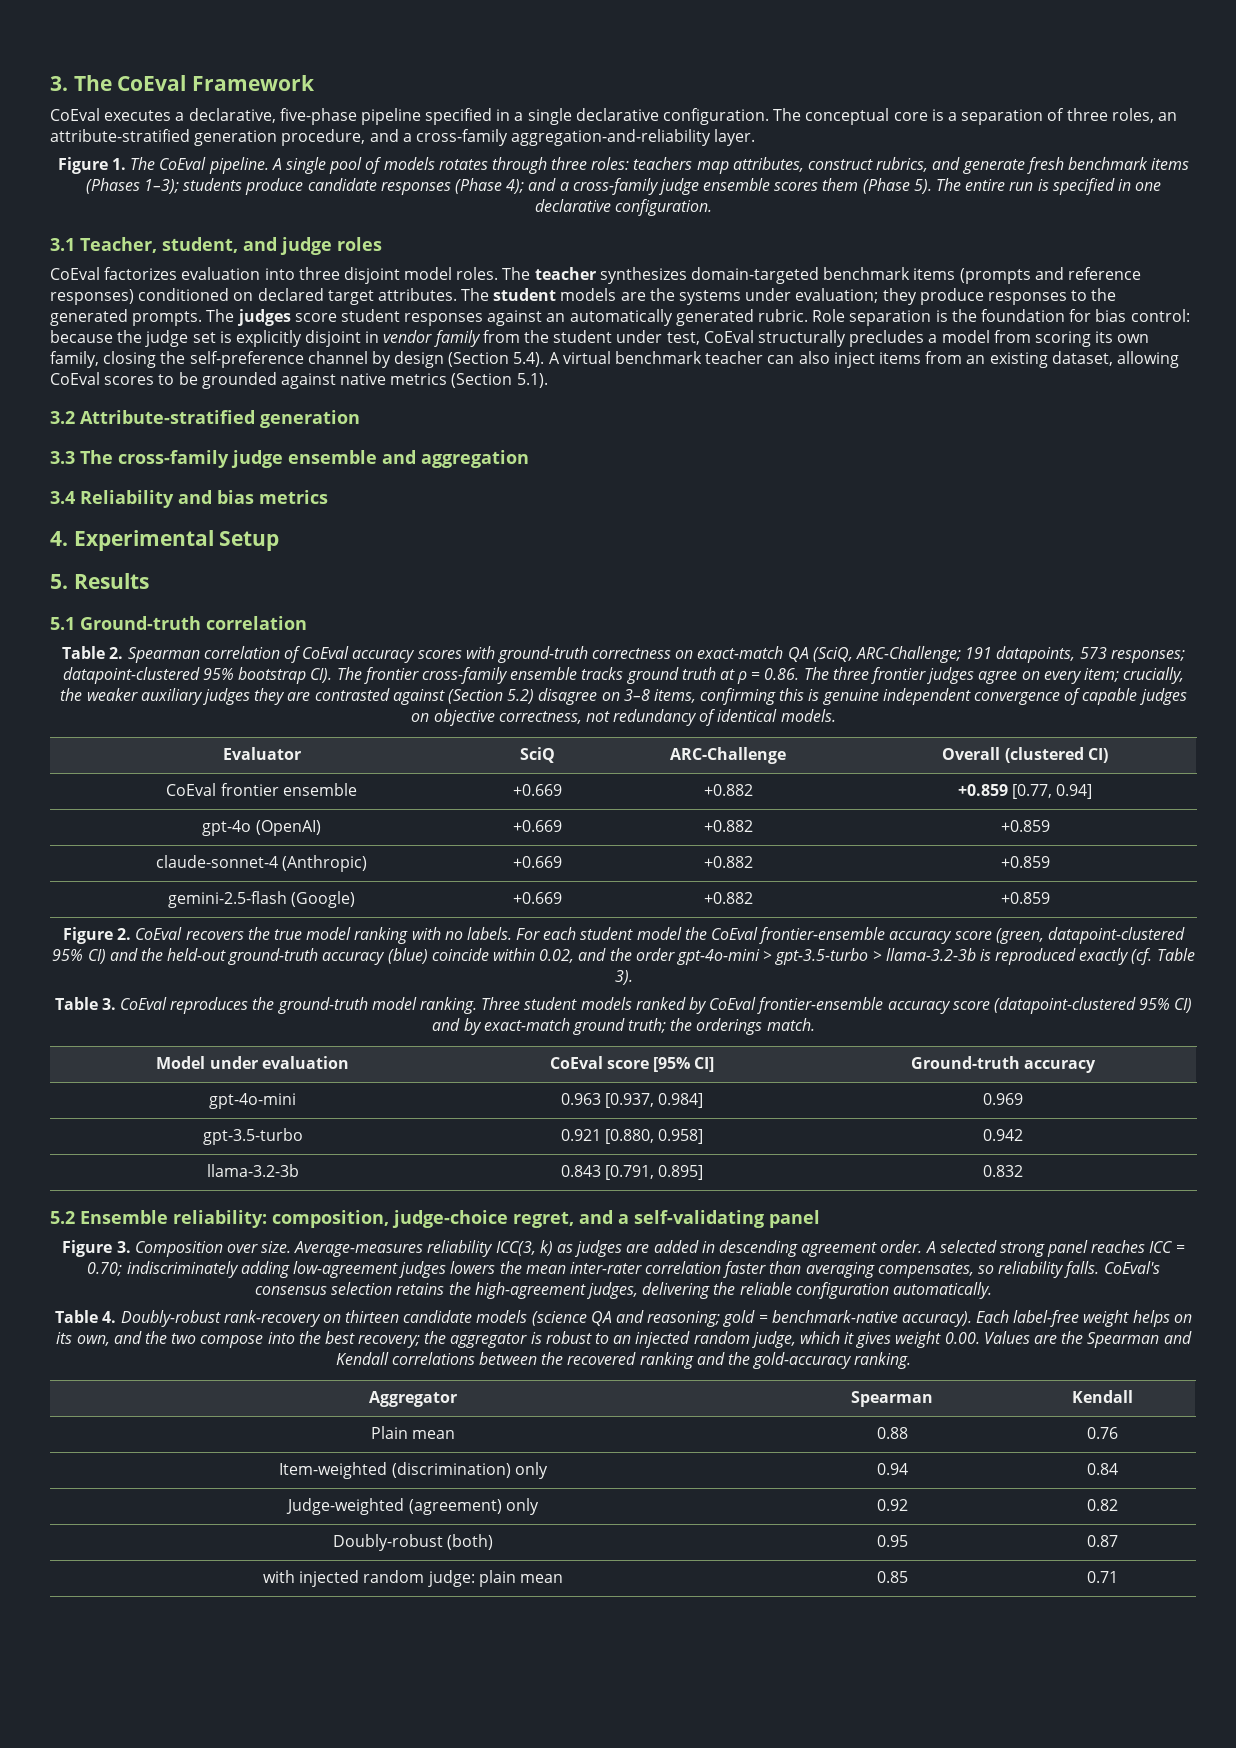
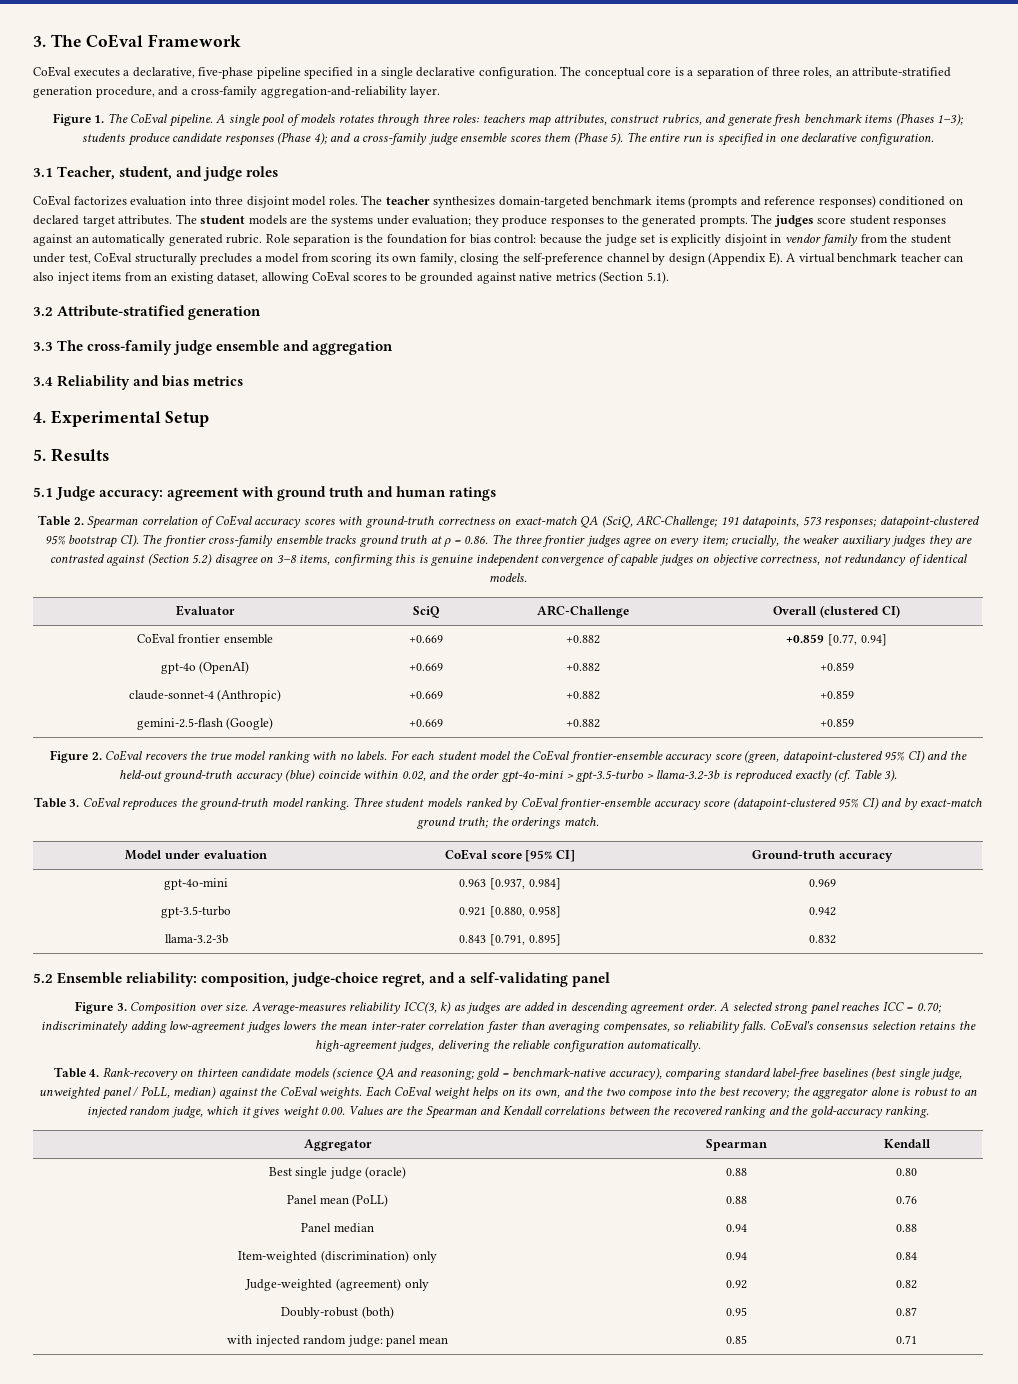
[448,352,545,367] (Section 5.4). -> [708,252,783,265] (Appendix E).
[80,616,307,630] Ground-truth correlation -> [55,486,497,501] Judge accuracy: agreement with ground truth and human ratings
[120,1310,321,1327] Doubly-robust rank-recovery -> [102,1067,178,1080] Rank-recovery
[901,1310,1080,1327] accuracy). Each label-free -> [608,1067,963,1081] [39,1086,433,1100] accuracy), comparing standard label-free baselines (best single judge, unweighted panel / PoLL, median) against the CoEval weights. Each CoEval
(528, 1340) none -> [870,1087,899,1096] alone
[370,1426,456,1439] Plain mean -> [268,1166,407,1179] [725,1168,747,1176] [896,1168,917,1176] [286,1194,389,1207] Best single judge (oracle) | 0.88 | 0.80 // Panel mean (PoLL)
(1118, 1433) none -> [301,1223,374,1233] [725,1224,747,1232] [896,1224,917,1232] // Panel median | 0.94 | 0.88
[478,1570,516,1587] plain -> [386,1335,417,1347] panel

